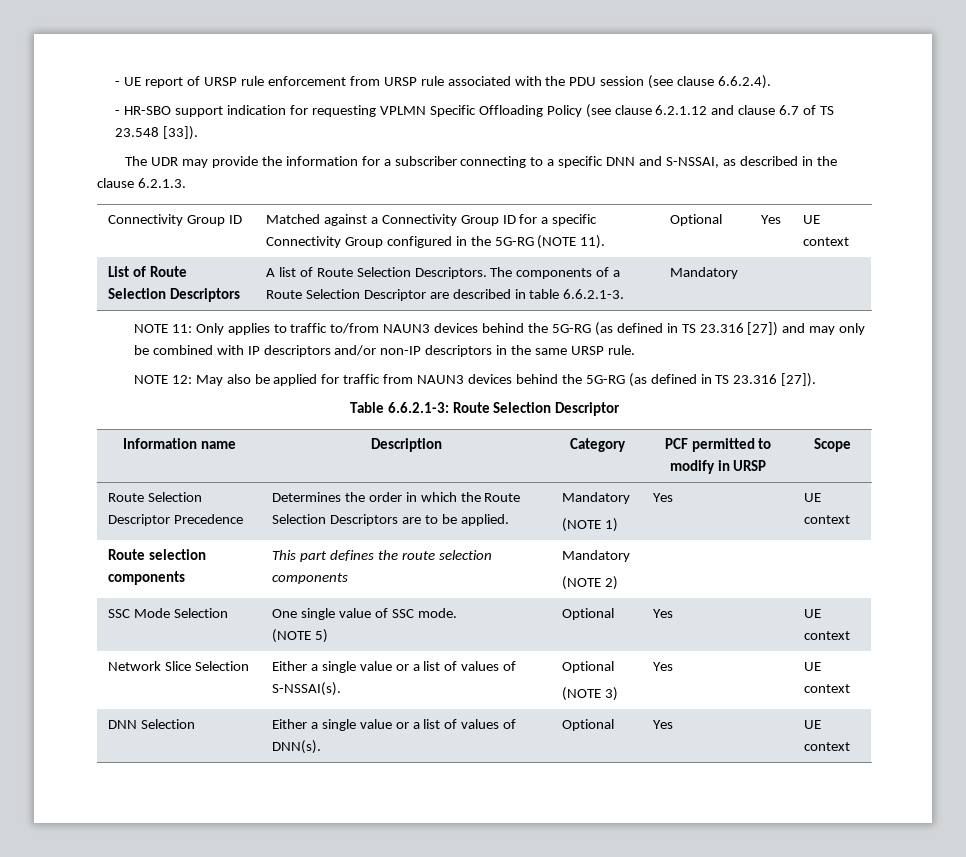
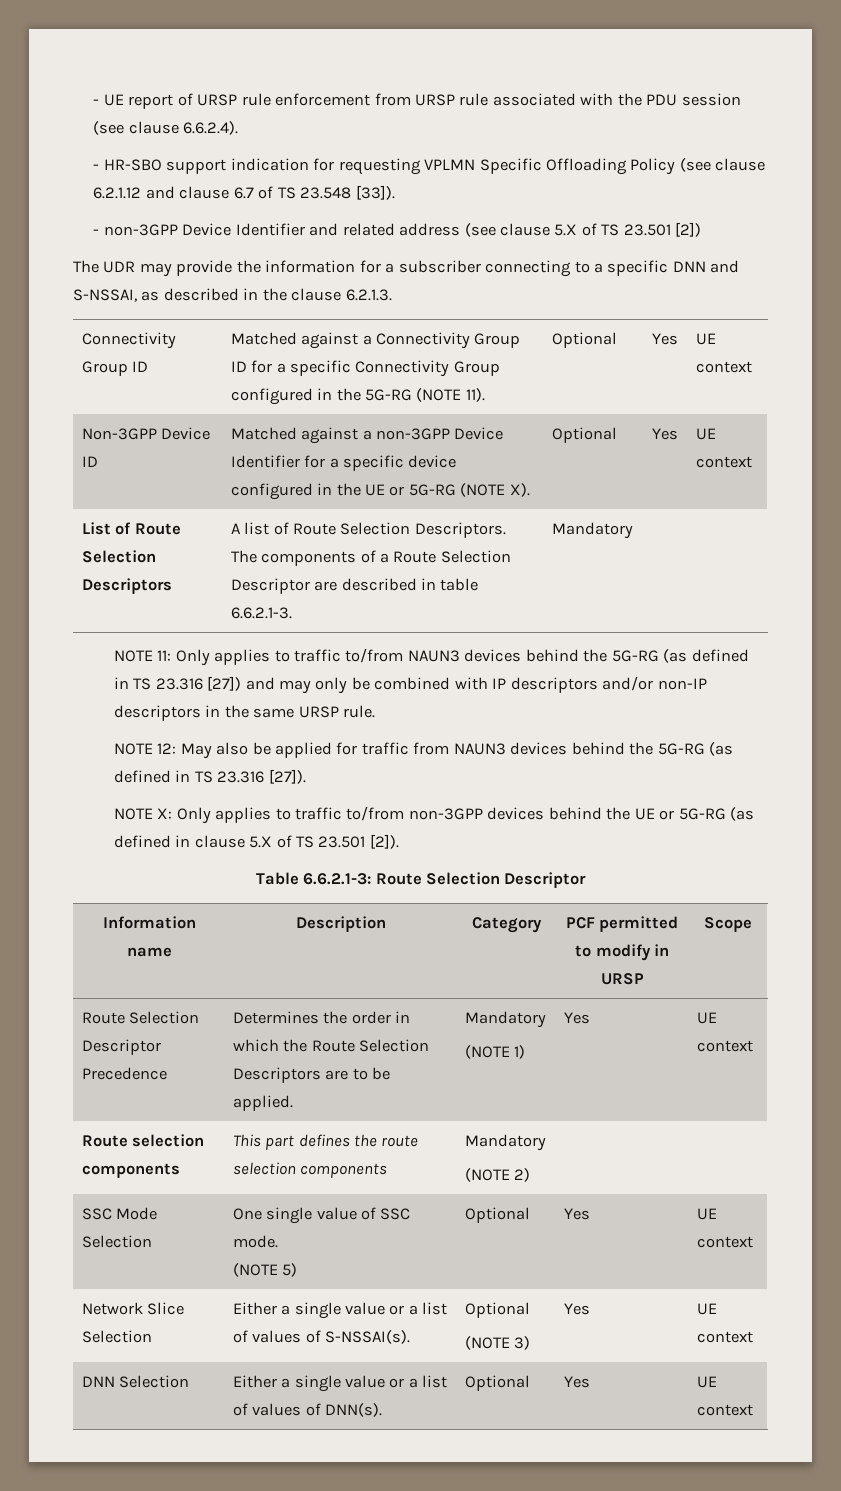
(199, 133) none -> [93,222,702,237] // - non-3GPP Device Identifier and related address (see clause 5.X of TS 23.501 [2])
(849, 241) none -> [81,427,211,440] [81,456,98,467] [230,427,504,444] [230,455,457,471] [230,483,530,500] [551,427,617,443] [651,428,678,440] [695,428,716,440] [695,456,752,468] // Non-3GPP Device ID | Matched against a non-3GPP Device Identifier for a specific device configured in the UE or 5G-RG (NOTE X). | Optional | Yes | UE context
(817, 380) none -> [113,806,755,824] [113,834,399,849] // NOTE X: Only applies to traffic to/from non-3GPP devices behind the UE or 5G-RG (as defined in clause 5.X of TS 23.501 [2]).

